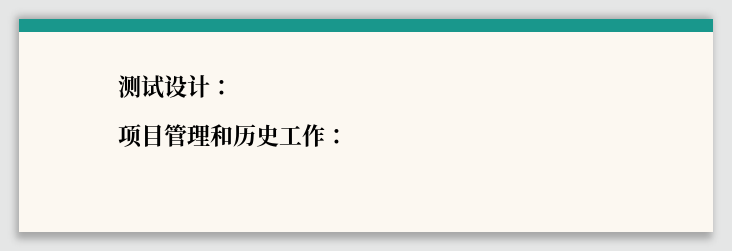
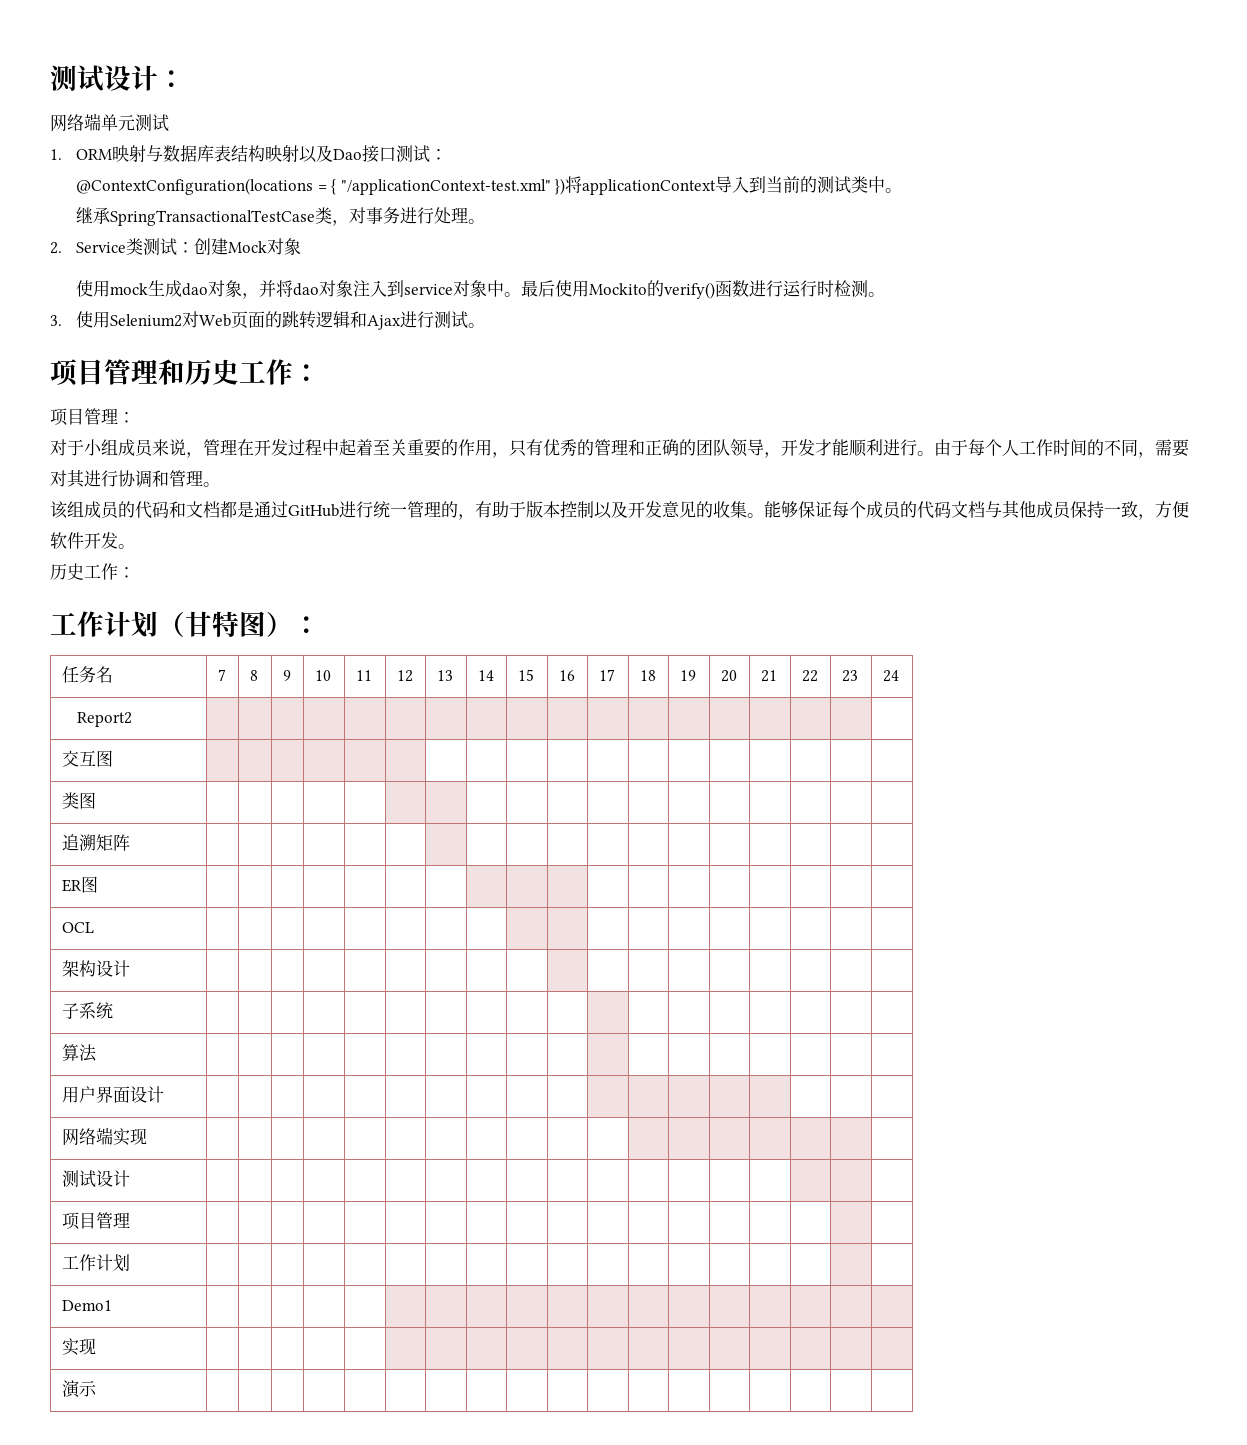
(233, 87) none -> [50,113,169,132] [50,145,447,163] [75,176,903,195] [75,207,485,226] [50,238,301,256] [75,280,885,299] [50,311,485,330] // 网络端单元测试 // 1. ORM映射与数据库表结构映射以及Dao接口测试： // @ContextConfiguration(locations = { "/applicationContext-test.xml" })将applicationContext导入到当前的测试类中。 // 继承SpringTransactionalTestCase类，对事务进行处理。 // 2. Service类测试：创建Mock对象 // 使用mock生成dao对象，并将dao对象注入到service对象中。最后使用Mockito的verify()函数进行运行时检测。 // 3.使用Selenium2对Web页面的跳转逻辑和Ajax进行测试。
(348, 136) none -> [50,408,135,426] [50,439,1189,458] [50,469,220,488] [50,500,1189,520] [50,532,135,549] [50,563,135,580] [50,611,320,638] [61,666,113,683] [217,669,226,681] [249,670,258,681] [282,670,291,681] [314,670,331,681] [355,670,372,681] [396,670,413,682] [436,670,453,681] [477,670,494,681] [517,669,534,681] [558,670,575,681] [598,669,615,681] [639,670,656,681] [679,670,696,681] [720,670,737,682] [760,670,777,682] [801,670,818,682] [841,670,858,682] [882,670,899,682] [77,712,133,727] [61,750,113,767] [61,792,96,809] [61,834,130,851] [61,876,98,893] [61,922,94,933] [61,960,130,977] [61,1002,113,1019] [61,1044,97,1062] [61,1086,164,1103] [61,1127,147,1146] [61,1170,130,1188] [61,1212,130,1230] [61,1254,130,1272] [61,1300,112,1311] [61,1338,96,1356] [61,1380,97,1398] // 项目管理： // 对于小组成员来说，管理在开发过程中起着至关重要的作用，只有优秀的管理和正确的团队领导，开发才能顺利进行。由于每个人工作时间的不同，需要对其进行协调和管理。 // 该组成员的代码和文档都是通过GitHub进行统一管理的，有助于版本控制以及开发意见的收集。能够保证每个成员的代码文档与其他成员保持一致，方便软件开发。 // 历史工作： // 工作计划（甘特图）： // 任务名 | 7 | 8 | 9 | 10 | 11 | 12 | 13 | 14 | 15 | 16 | 17 | 18 | 19 | 20 | 21 | 22 | 23 | 24 // Report2 | | | | | | | | | | | | | | | | | | // 交互图 | | | | | | | | | | | | | | | | | | // 类图 | | | | | | | | | | | | | | | | | | // 追溯矩阵 | | | | | | | | | | | | | | | | | | // ER图 | | | | | | | | | | | | | | | | | | // OCL | | | | | | | | | | | | | | | | | | // 架构设计 | | | | | | | | | | | | | | | | | | // 子系统 | | | | | | | | | | | | | | | | | | // 算法 | | | | | | | | | | | | | | | | | | // 用户界面设计 | | | | | | | | | | | | | | | | | | // 网络端实现 | | | | | | | | | | | | | | | | | | // 测试设计 | | | | | | | | | | | | | | | | | | // 项目管理 | | | | | | | | | | | | | | | | | | // 工作计划 | | | | | | | | | | | | | | | | | | // Demo1 | | | | | | | | | | | | | | | | | | // 实现 | | | | | | | | | | | | | | | | | | // 演示 | | | | | | | | | | | | | | | | | |

